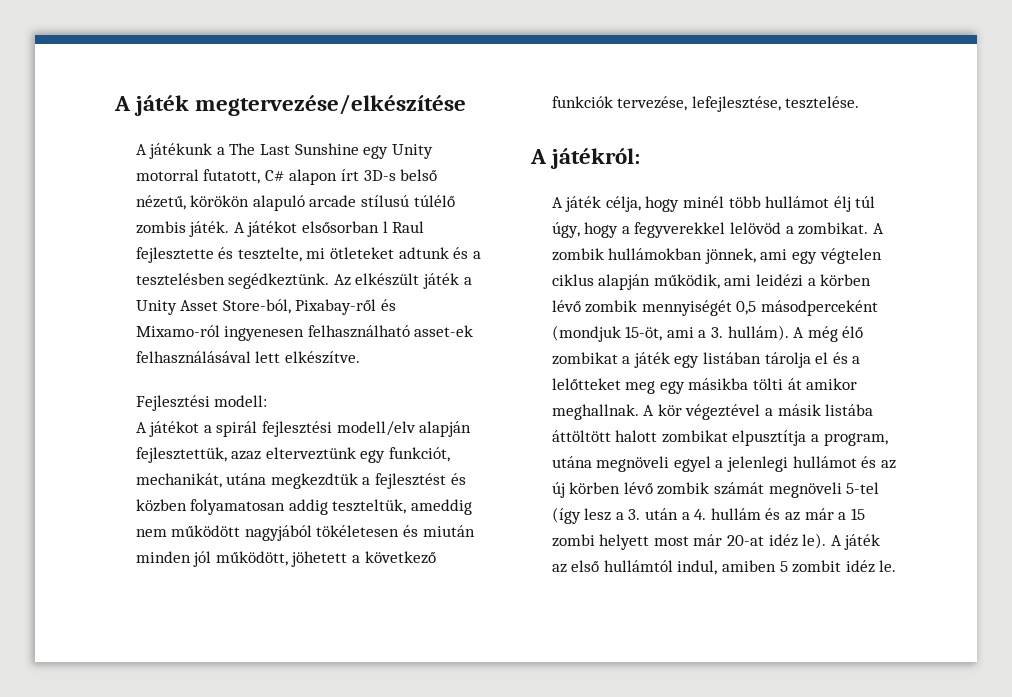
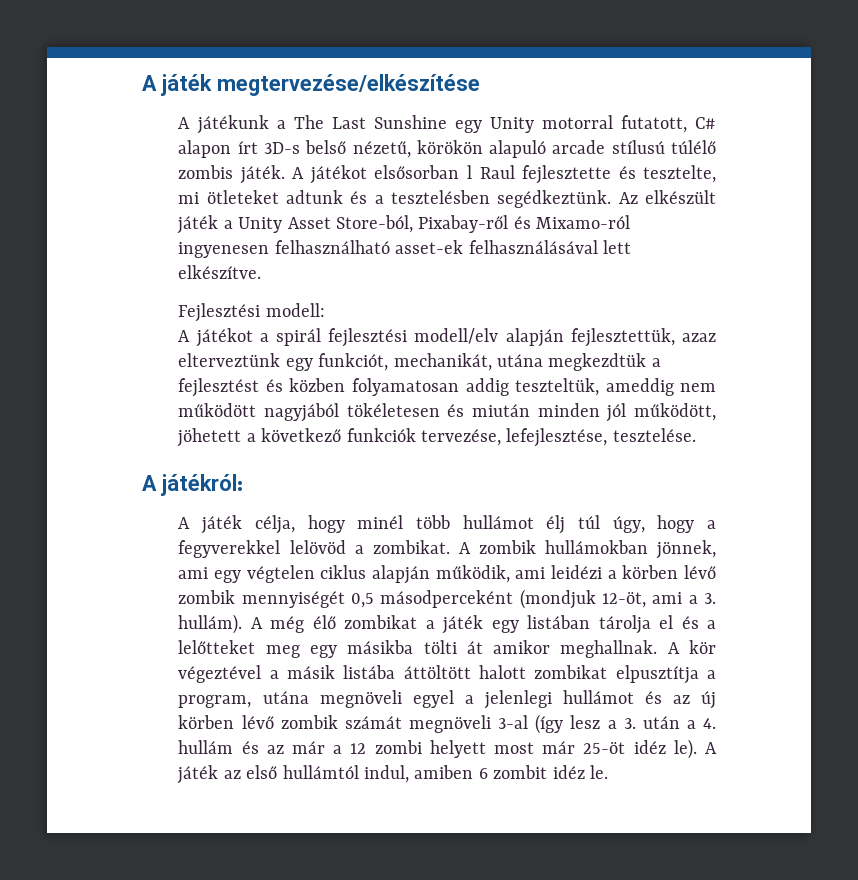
[625,326,663,341] 15-öt, -> [602,591,647,608] 12-öt,
[846,482,880,494] 5-tel -> [498,715,529,729] 3-al
[850,508,865,520] 15 -> [350,743,367,754] 12
[726,535,764,546] 20-at -> [583,741,626,754] 25-öt
[779,561,788,572] 5 -> [478,768,488,779] 6

